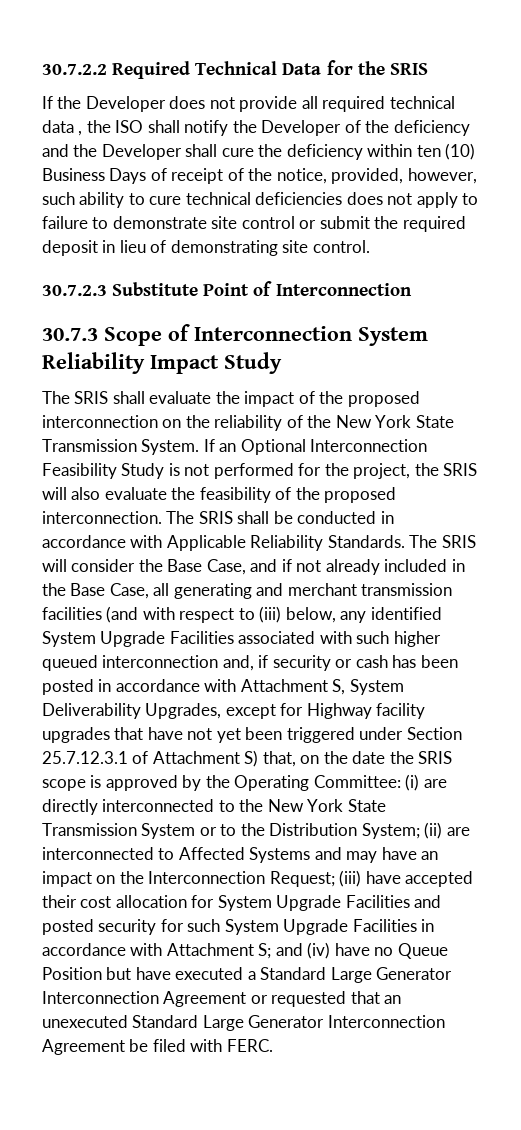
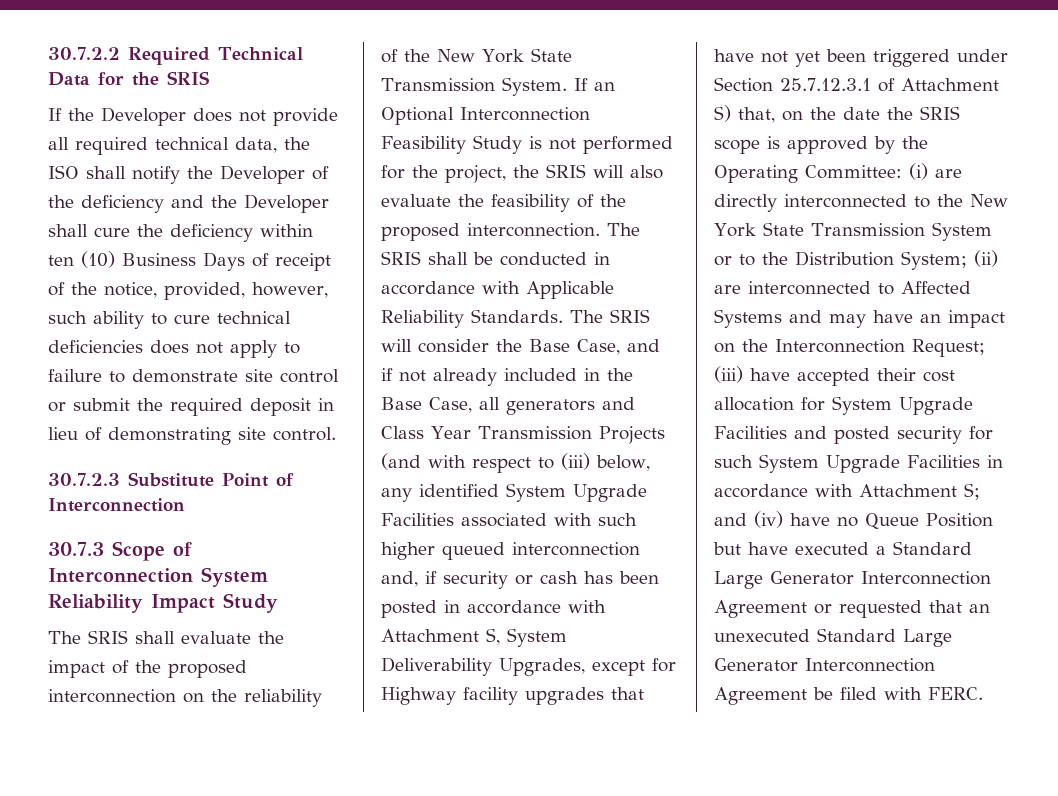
[42,120,83,136] data , -> [235,137,277,153] data,
[173,583,453,599] [42,607,102,620] generating and merchant transmission facilities -> [506,397,635,415] [381,426,665,444] generators and Class Year Transmission Projects

